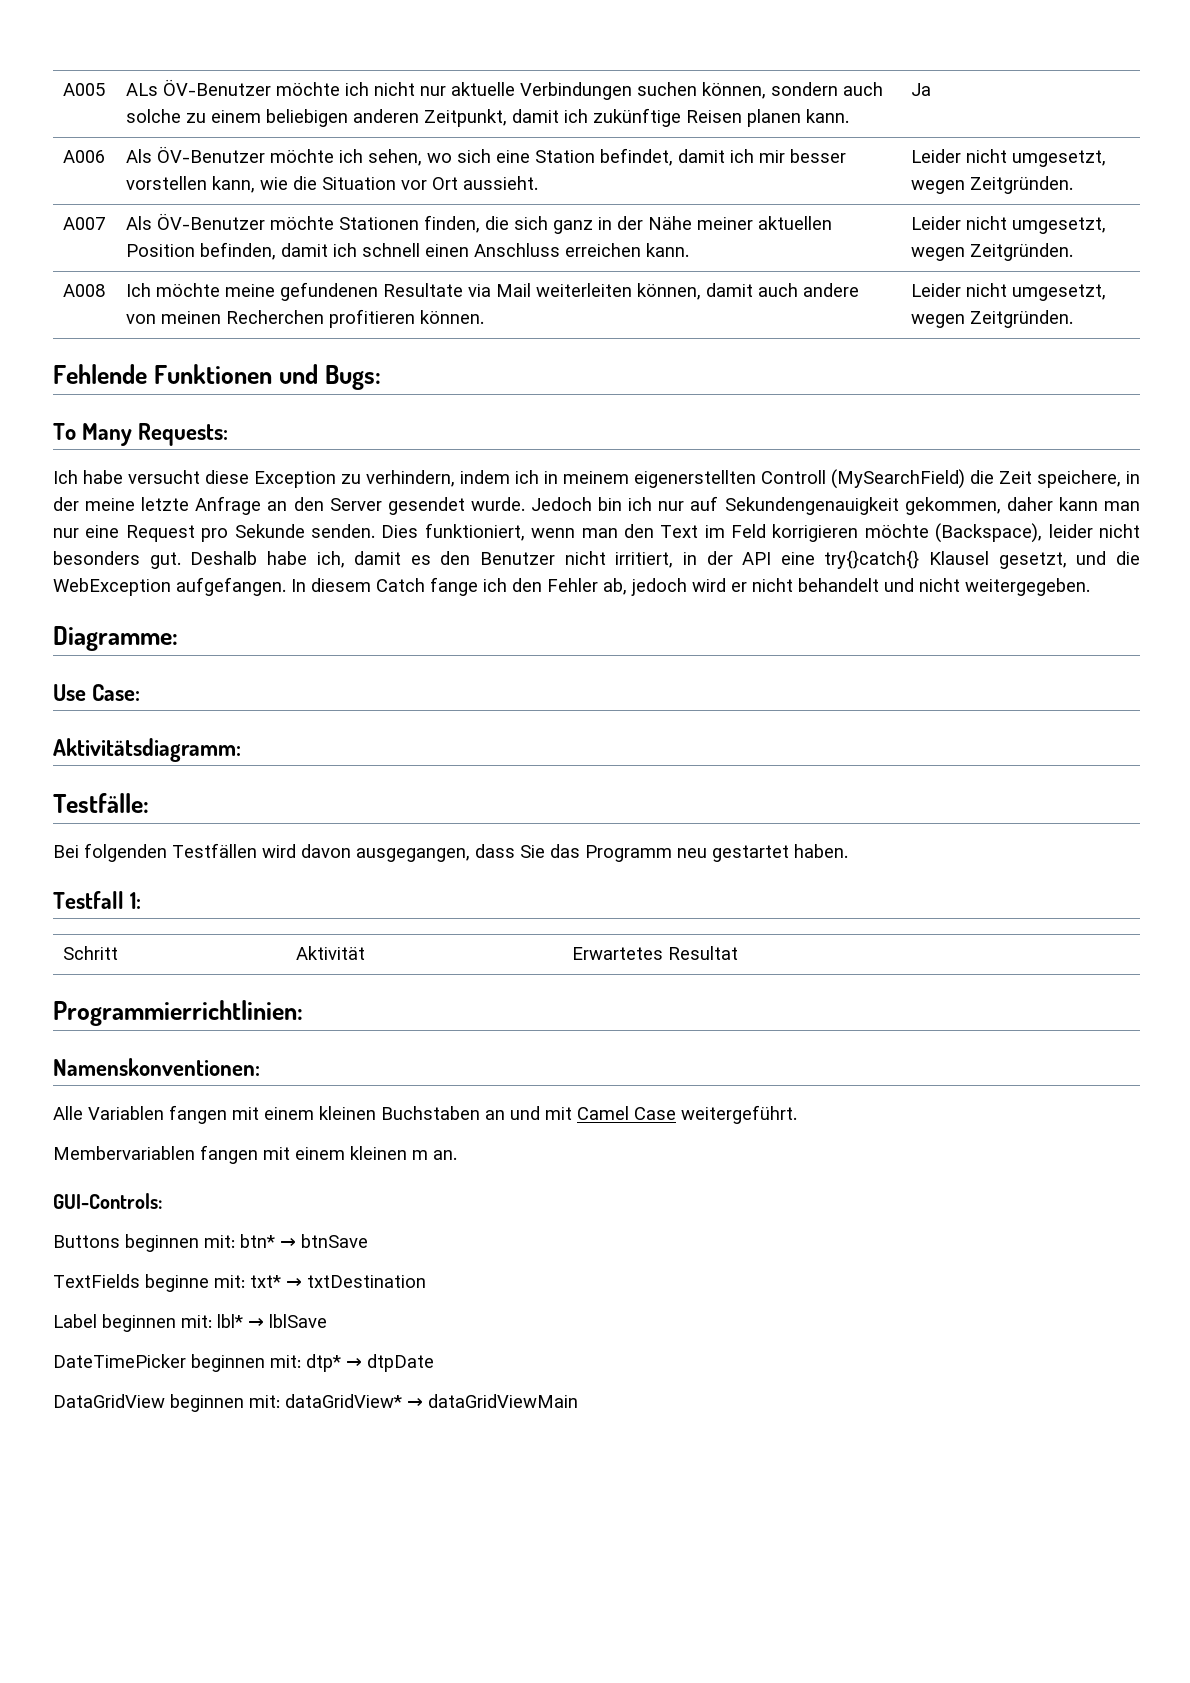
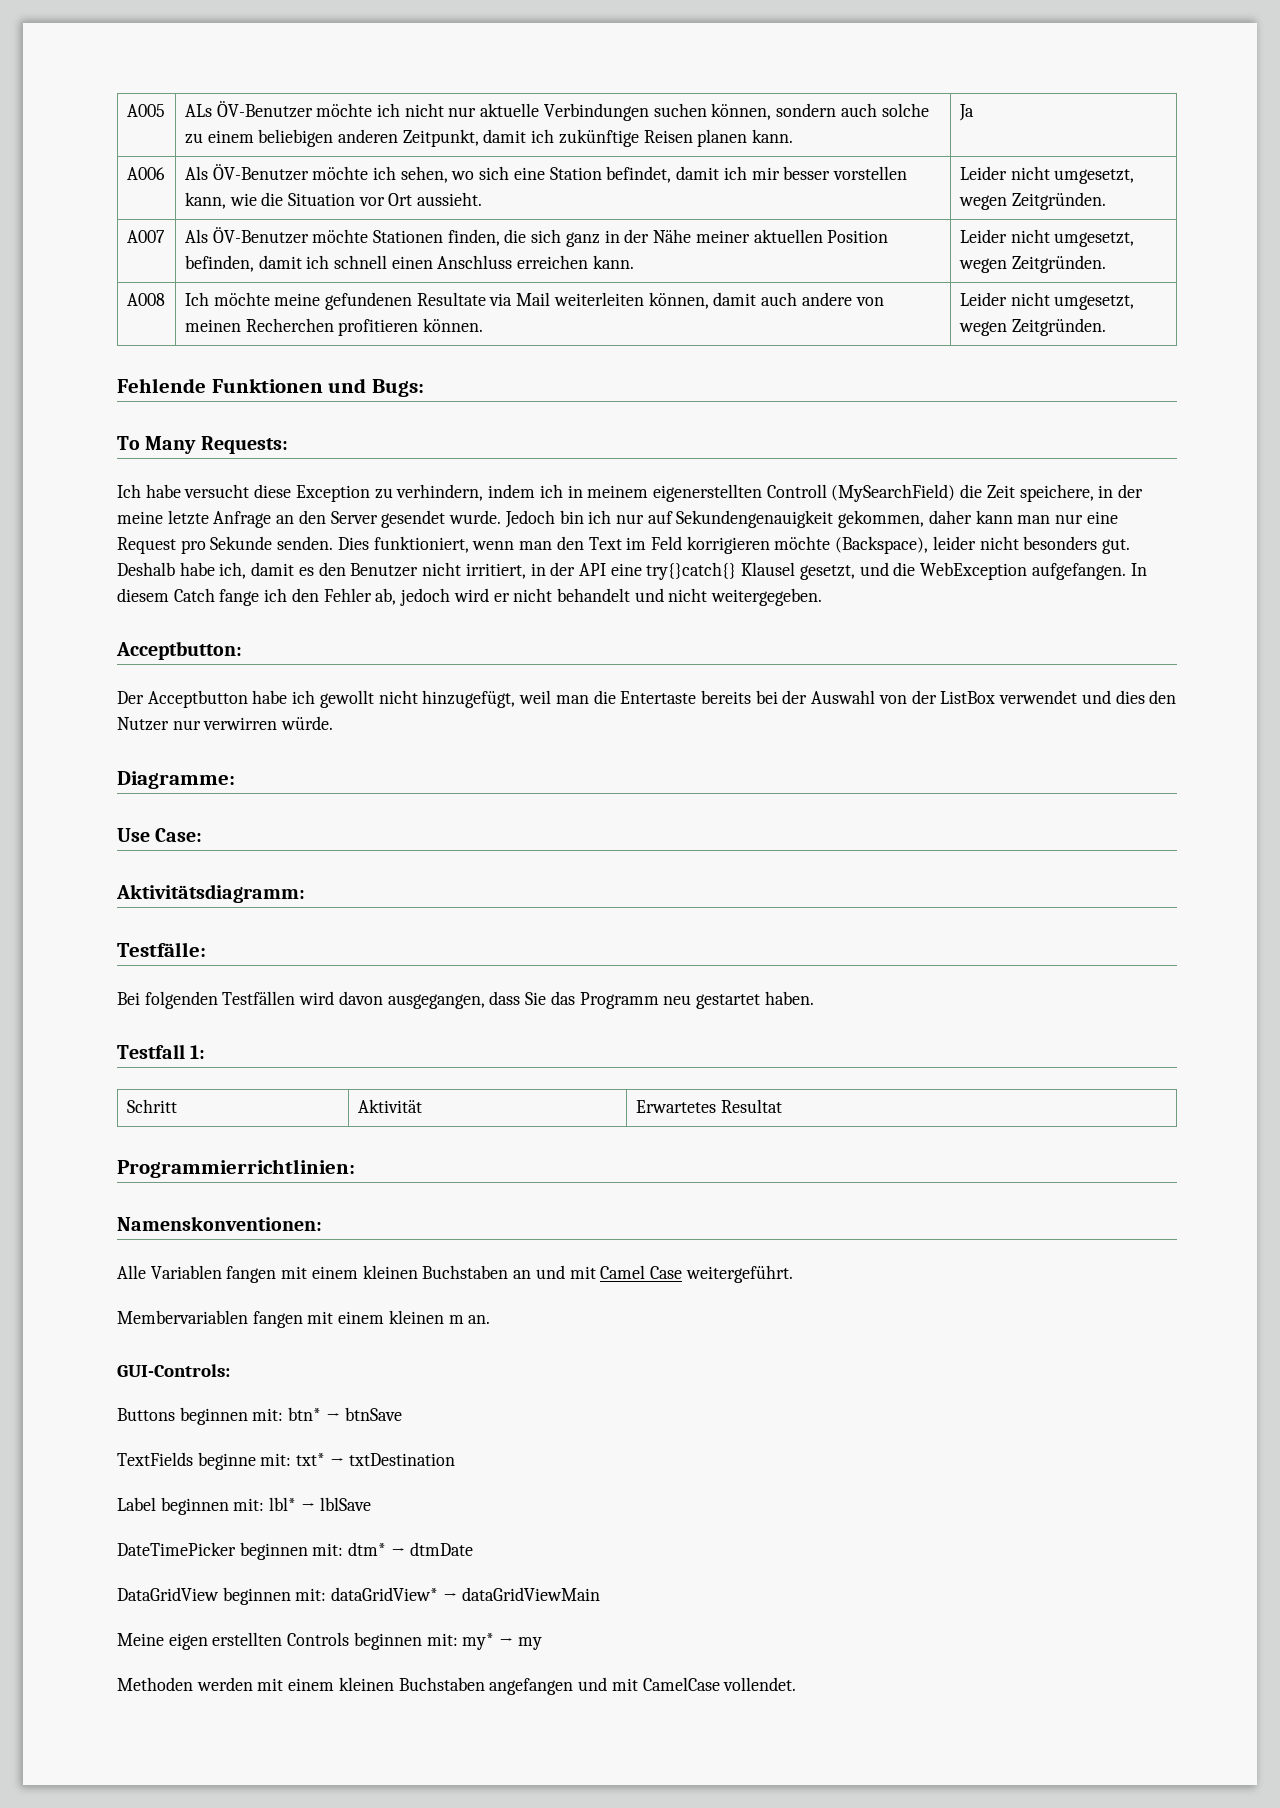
(1090, 587) none -> [116,641,242,660] [117,690,1177,708] [117,716,334,731] // Acceptbutton: // Der Acceptbutton habe ich gewollt nicht hinzugefügt, weil man die Entertaste bereits bei der Auswahl von der ListBox verwendet und dies den Nutzer nur verwirren würde.
[306,1354,434,1372] dtp* → dtpDate -> [348,1542,473,1556] dtm* → dtmDate
(578, 1401) none -> [117,1632,542,1650] [117,1677,797,1695] // Meine eigen erstellten Controls beginnen mit: my* → my // Methoden werden mit einem kleinen Buchstaben angefangen und mit CamelCase vollendet.

